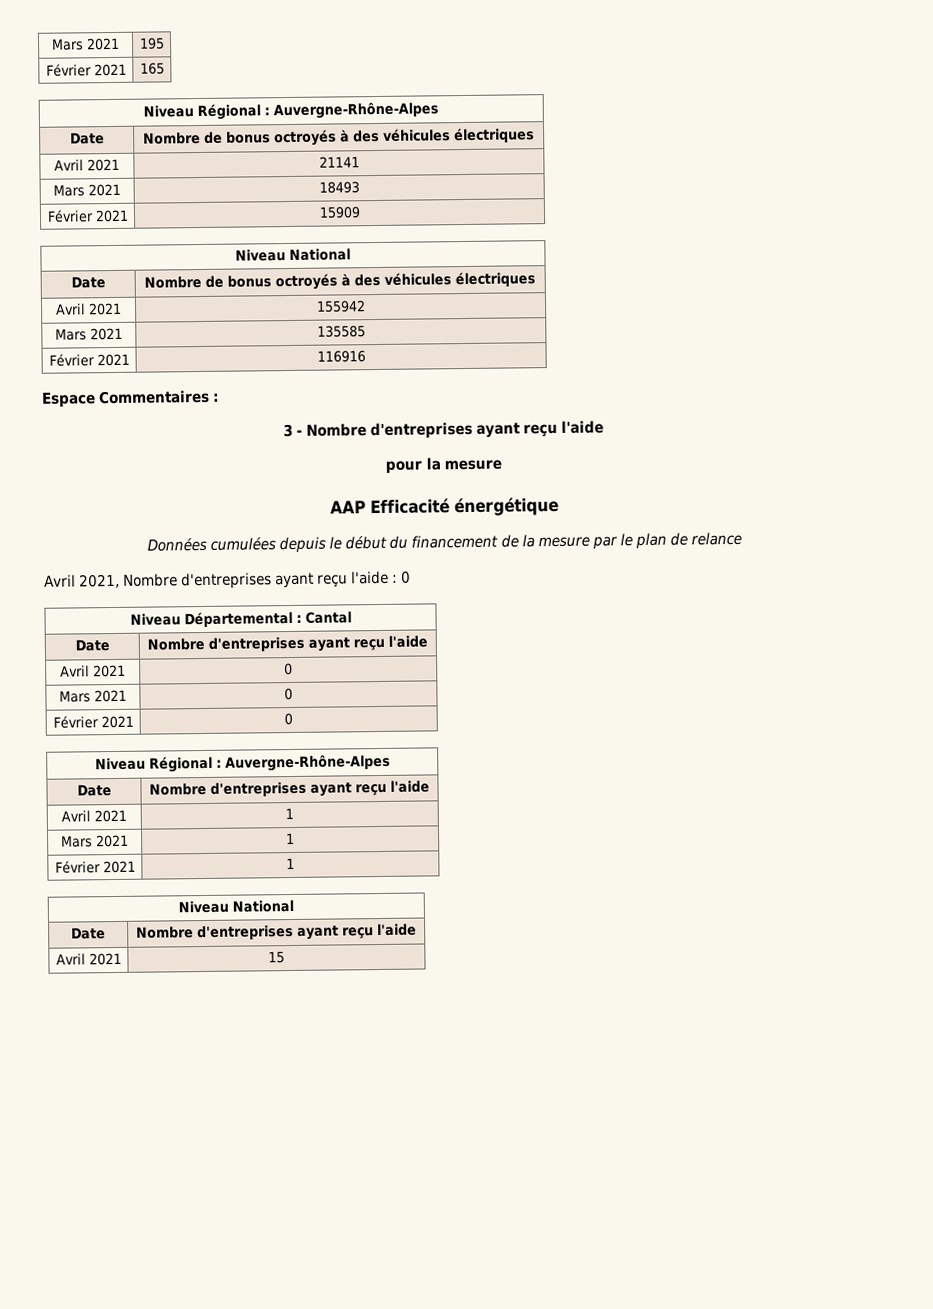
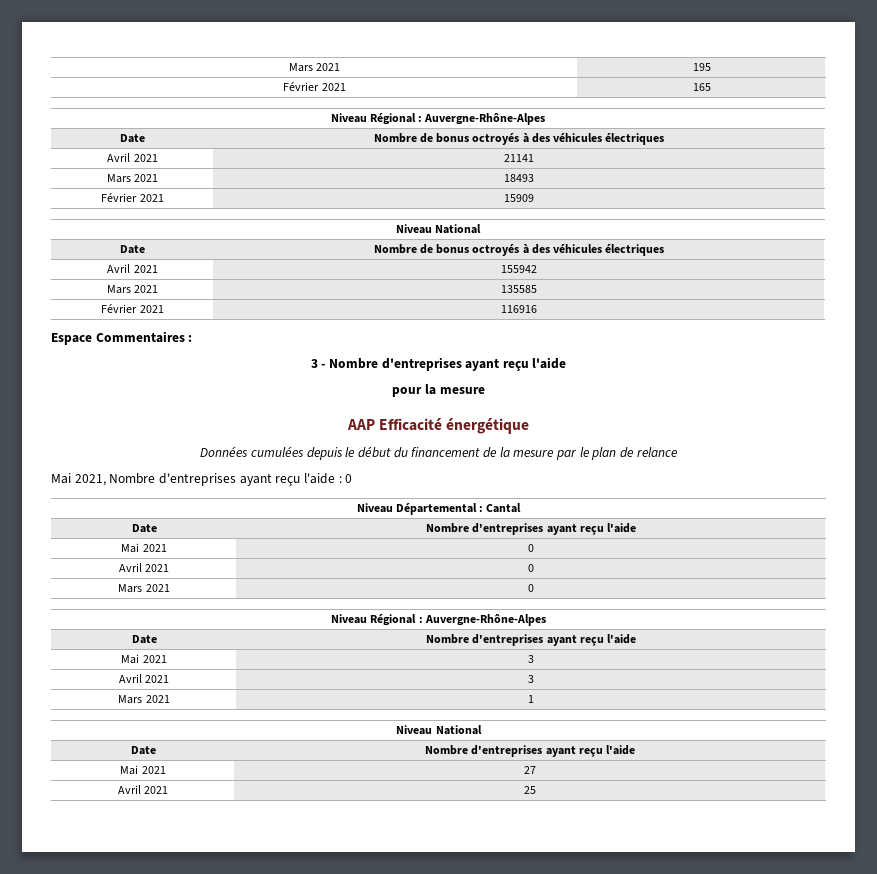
[44,574,76,587] Avril -> [51,473,71,484] Mai
(428, 641) none -> [121,543,167,553] [528,544,534,552] // Mai 2021 | 0
[52,715,134,729] [284,712,293,726] // Février 2021 | 0 -> (534, 588) none
[61,809,127,823] [285,807,294,820] // Avril 2021 | 1 -> [121,654,167,664] [528,655,534,663] [118,674,170,683] [528,675,534,683] // Mai 2021 | 3 // Avril 2021 | 3
[54,860,136,874] [286,857,295,870] // Février 2021 | 1 -> (534, 699) none
[55,952,122,966] [268,951,285,964] // Avril 2021 | 15 -> [120,765,166,775] [524,766,536,774] [117,785,169,794] [524,786,536,794] // Mai 2021 | 27 // Avril 2021 | 25

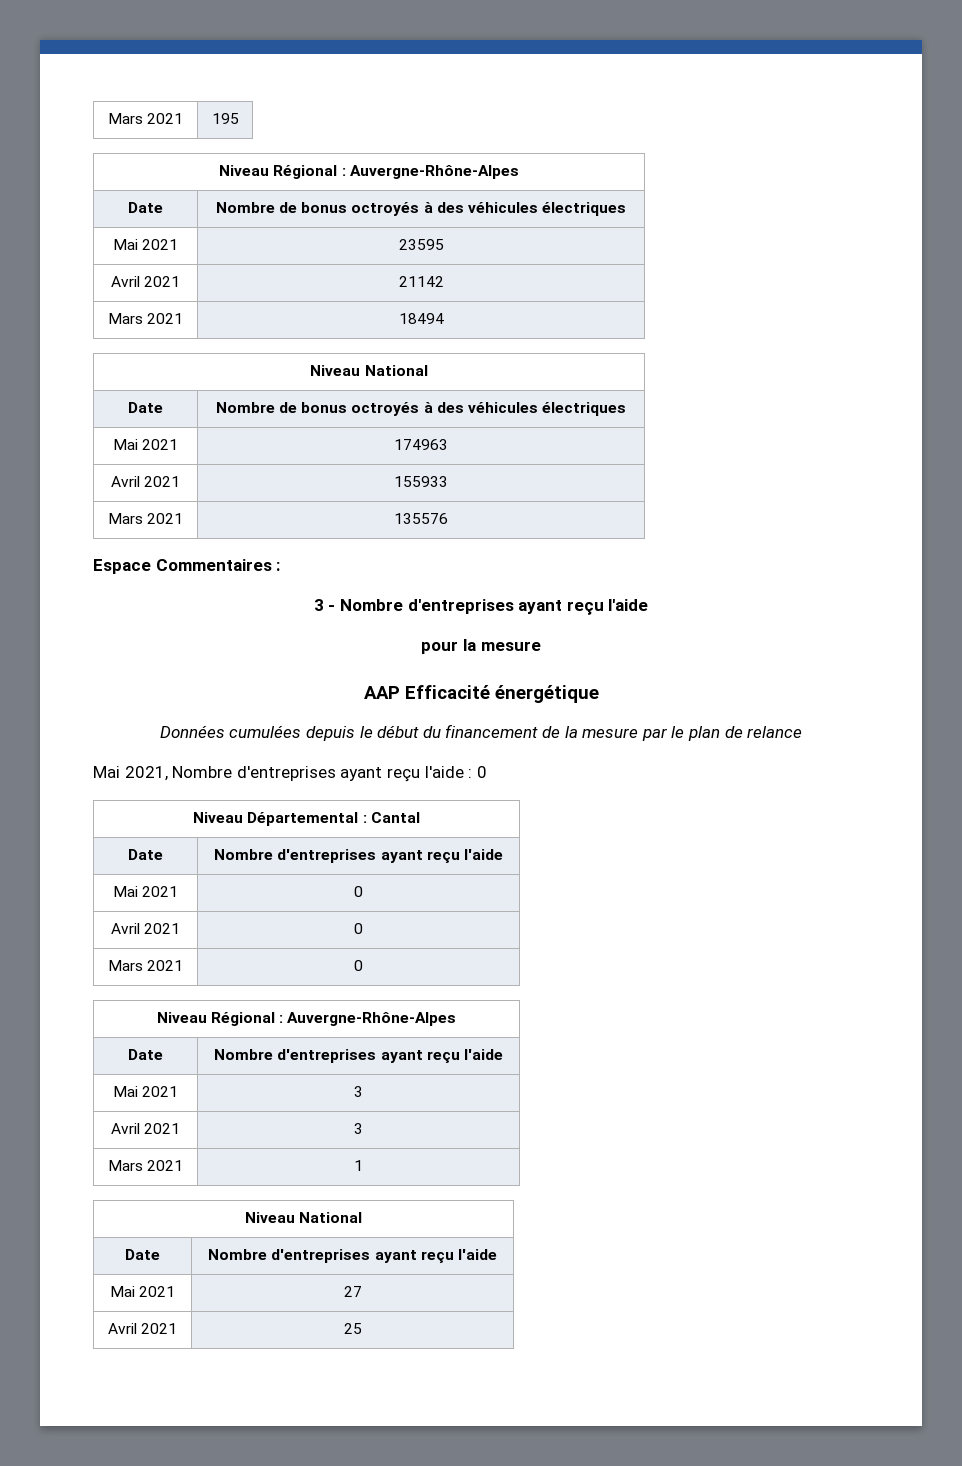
[283,82,346,91] [692,83,711,91] // Février 2021 | 165 -> (239, 118) none
[107,153,158,162] [504,154,534,162] [106,174,159,183] [504,174,534,182] [101,193,164,202] [504,194,534,202] // Avril 2021 | 21141 // Mars 2021 | 18493 // Février 2021 | 15909 -> [112,239,179,250] [398,239,444,250] [110,276,181,287] [398,276,444,287] [107,313,184,324] [398,313,444,324] // Mai 2021 | 23595 // Avril 2021 | 21142 // Mars 2021 | 18494
[107,264,158,273] [501,265,537,273] [106,285,159,294] [501,285,537,293] [101,304,164,313] [501,305,537,313] // Avril 2021 | 155942 // Mars 2021 | 135585 // Février 2021 | 116916 -> [112,439,179,450] [393,439,448,450] [110,476,181,487] [393,476,448,487] [107,513,184,524] [393,513,448,524] // Mai 2021 | 174963 // Avril 2021 | 155933 // Mars 2021 | 135576

